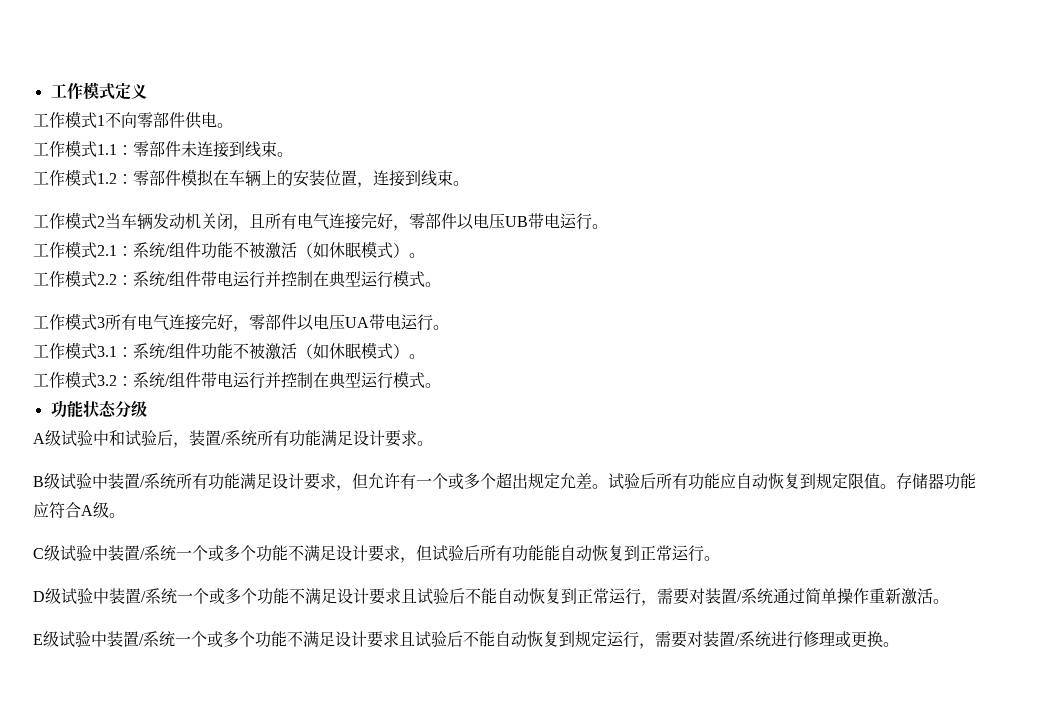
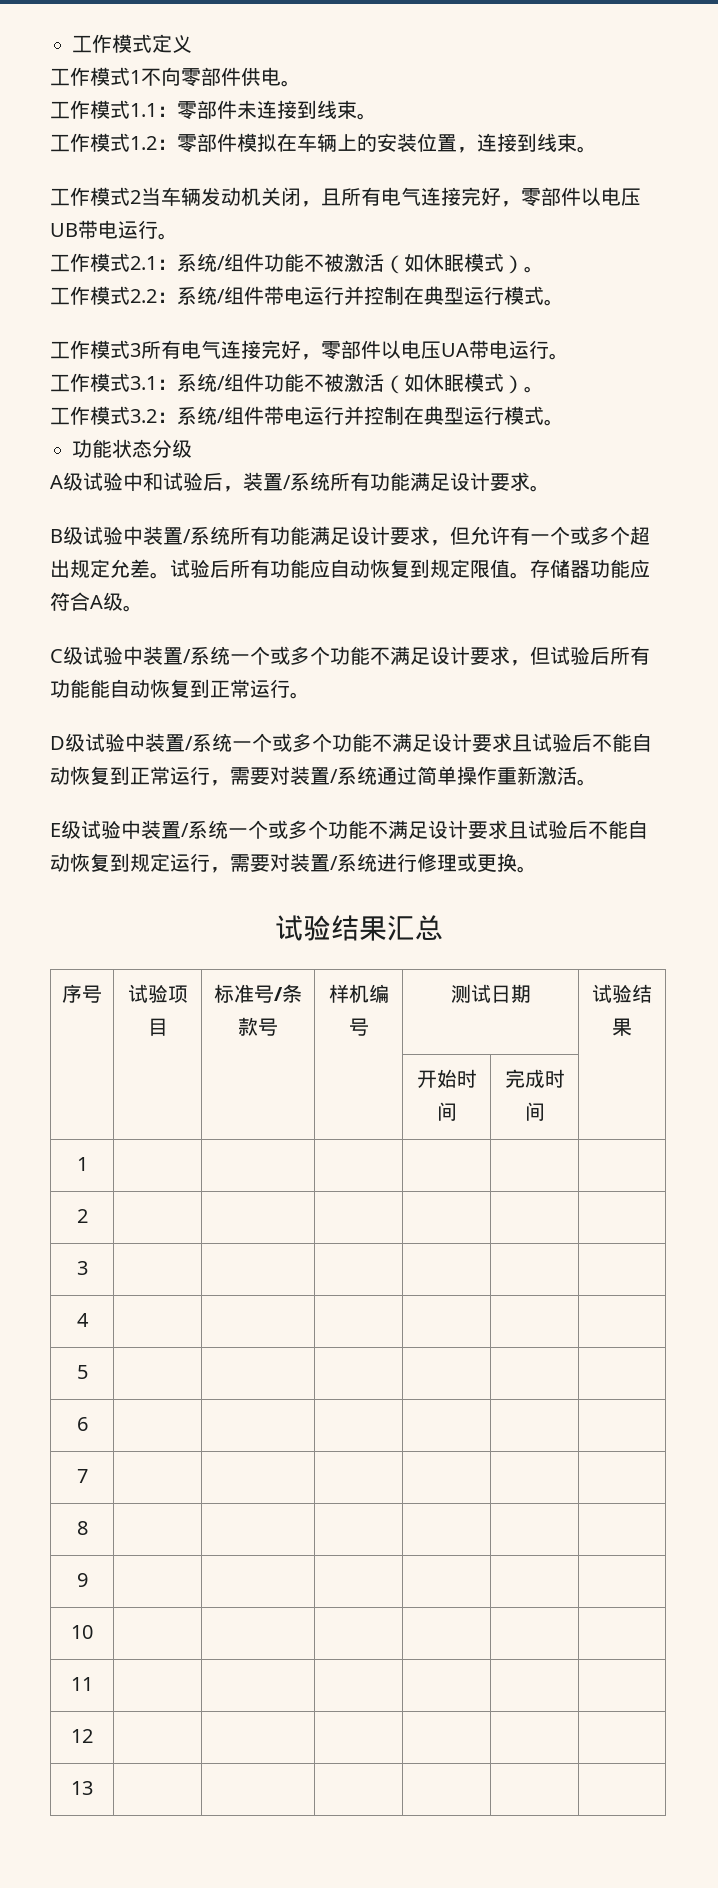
(899, 644) none -> [274,915,443,941] [62,984,102,1003] [127,984,188,1003] [147,1018,168,1036] [214,984,302,1003] [238,1017,278,1036] [328,984,389,1003] [348,1018,369,1036] [450,984,531,1003] [592,984,652,1003] [612,1018,632,1036] [416,1069,477,1088] [436,1102,457,1121] [504,1069,565,1088] [524,1102,545,1121] [76,1157,88,1171] [76,1209,88,1223] [76,1261,88,1275] [76,1313,89,1327] [76,1365,88,1379] [76,1417,88,1431] [76,1469,88,1483] [76,1521,88,1535] [76,1573,88,1587] [71,1625,93,1639] [71,1677,93,1691] [71,1729,93,1743] [71,1781,93,1795] // 试验结果汇总 // 序号 | 试验项目 | 标准号/条款号 | 样机编号 | 测试日期 | 试验结果 // | | | | 开始时间 | 完成时间 | // 1 | | | | | | // 2 | | | | | | // 3 | | | | | | // 4 | | | | | | // 5 | | | | | | // 6 | | | | | | // 7 | | | | | | // 8 | | | | | | // 9 | | | | | | // 10 | | | | | | // 11 | | | | | | // 12 | | | | | | // 13 | | | | | |

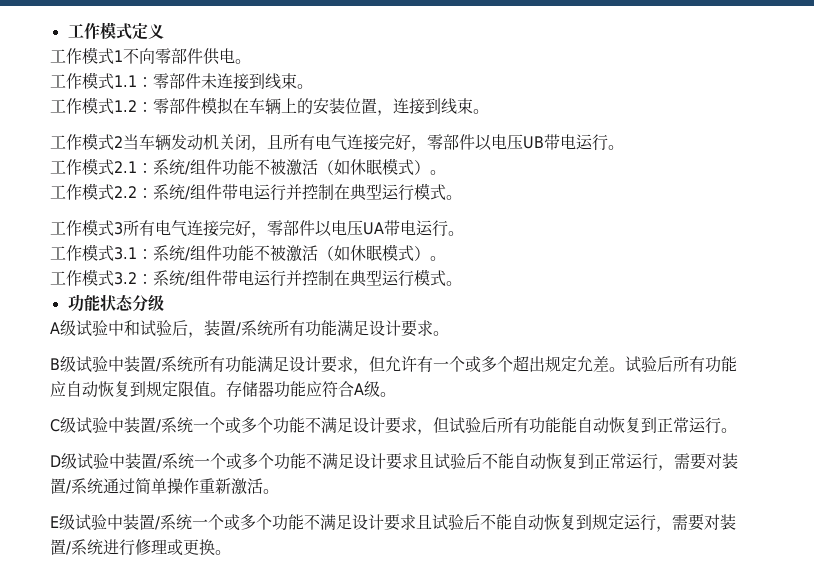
[274,915,443,941] [62,984,102,1003] [127,984,188,1003] [147,1018,168,1036] [214,984,302,1003] [238,1017,278,1036] [328,984,389,1003] [348,1018,369,1036] [450,984,531,1003] [592,984,652,1003] [612,1018,632,1036] [416,1069,477,1088] [436,1102,457,1121] [504,1069,565,1088] [524,1102,545,1121] [76,1157,88,1171] [76,1209,88,1223] [76,1261,88,1275] [76,1313,89,1327] [76,1365,88,1379] [76,1417,88,1431] [76,1469,88,1483] [76,1521,88,1535] [76,1573,88,1587] [71,1625,93,1639] [71,1677,93,1691] [71,1729,93,1743] [71,1781,93,1795] // 试验结果汇总 // 序号 | 试验项目 | 标准号/条款号 | 样机编号 | 测试日期 | 试验结果 // | | | | 开始时间 | 完成时间 | // 1 | | | | | | // 2 | | | | | | // 3 | | | | | | // 4 | | | | | | // 5 | | | | | | // 6 | | | | | | // 7 | | | | | | // 8 | | | | | | // 9 | | | | | | // 10 | | | | | | // 11 | | | | | | // 12 | | | | | | // 13 | | | | | | -> (231, 552) none

